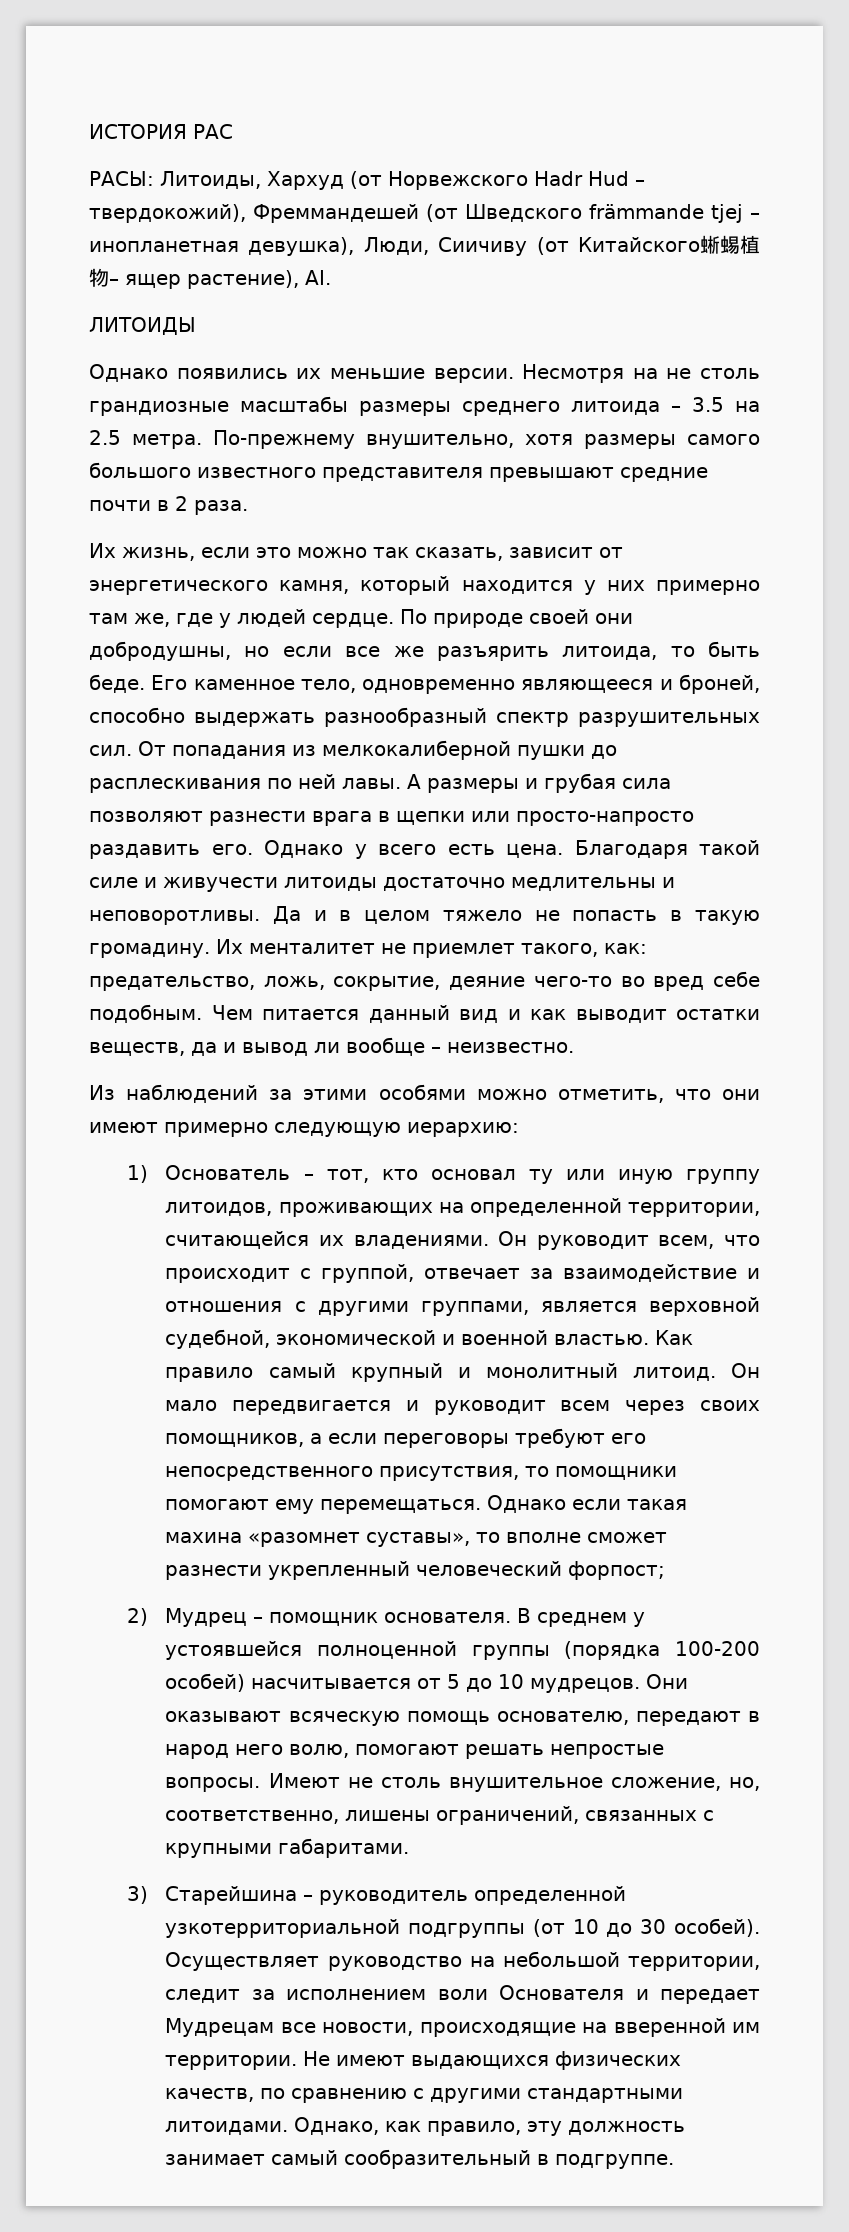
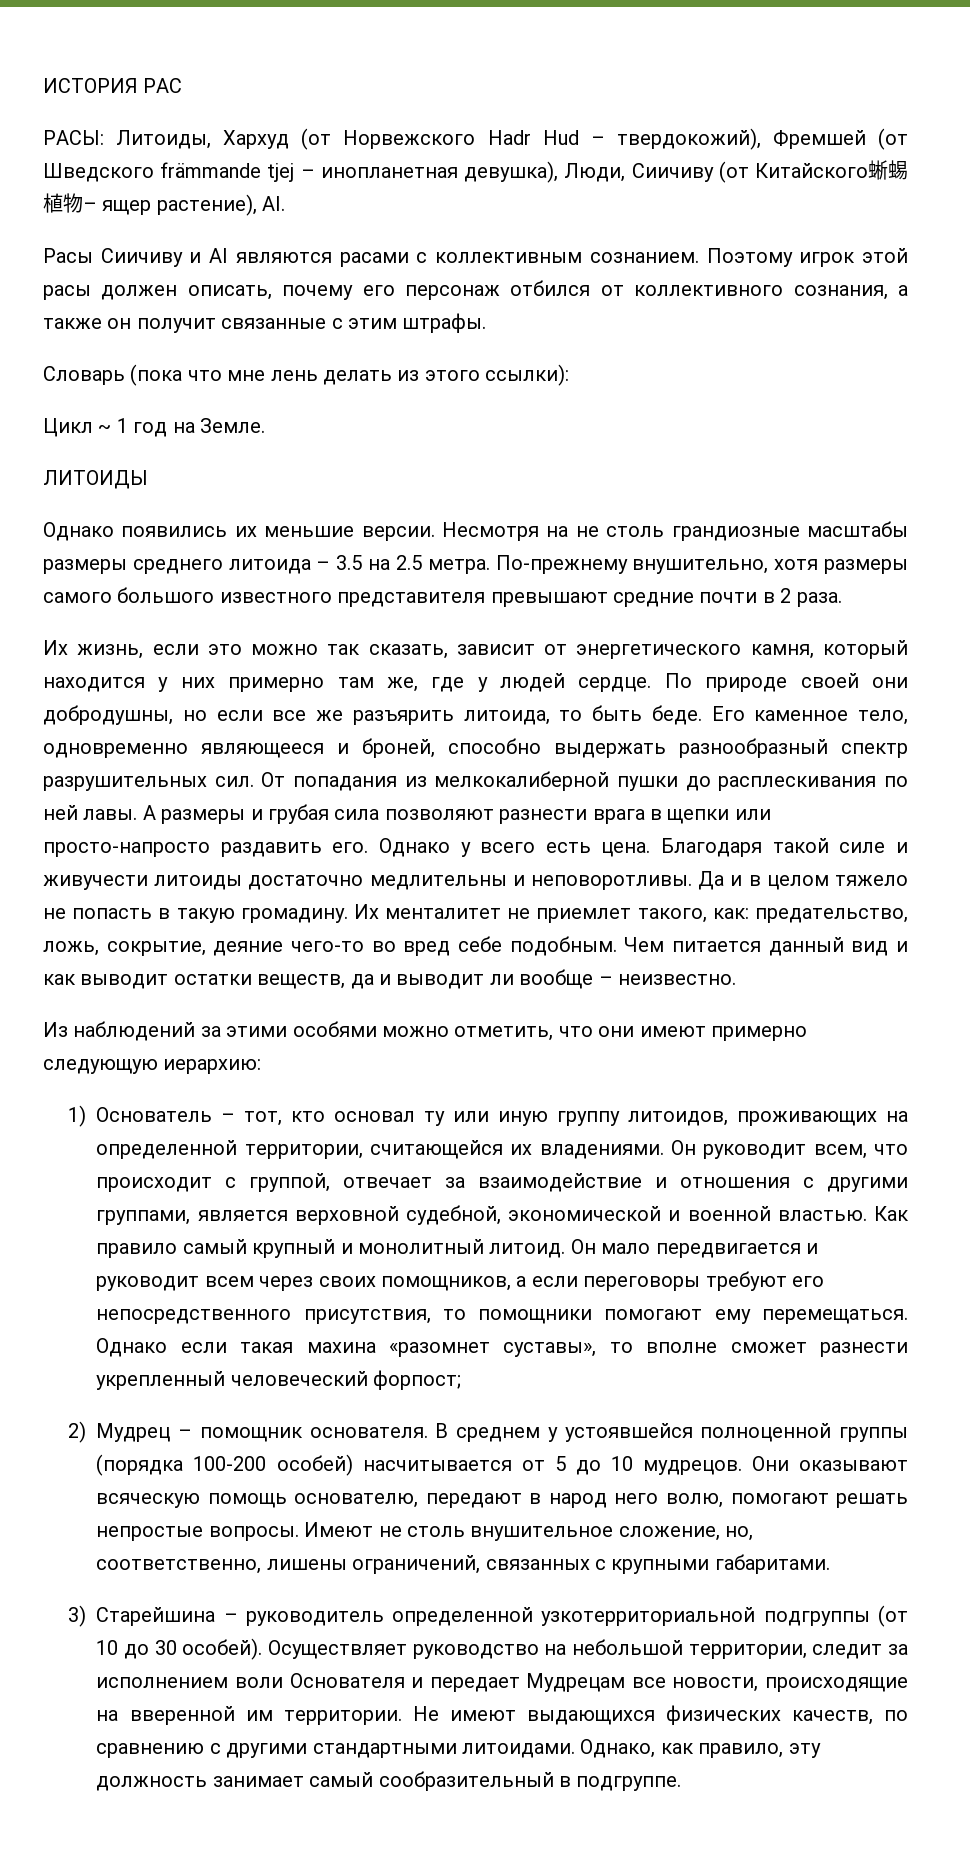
[253,204,419,223] Фреммандешей -> [772,130,866,149] Фремшей
(331, 277) none -> [43,248,909,267] [43,280,908,300] [43,313,487,333] [43,364,570,386] [43,418,265,437] // Расы Сиичиву и AI являются расами с коллективным сознанием. Поэтому игрок этой расы должен описать, почему его персонаж отбился от коллективного сознания, а также он получит связанные с этим штрафы. // Словарь (пока что мне лень делать из этого ссылки): // Цикл ~ 1 год на Земле.
[242,1042,308,1056] вывод -> [396,974,485,989] выводит

